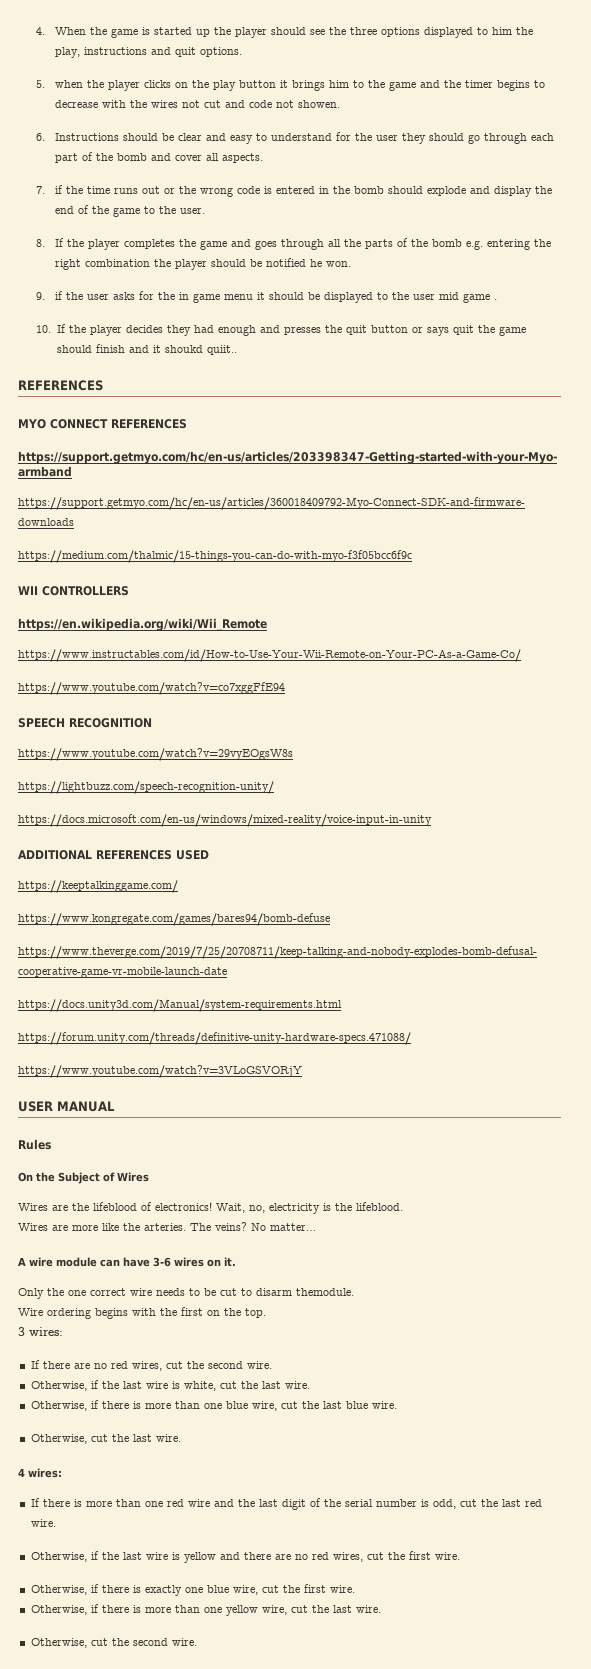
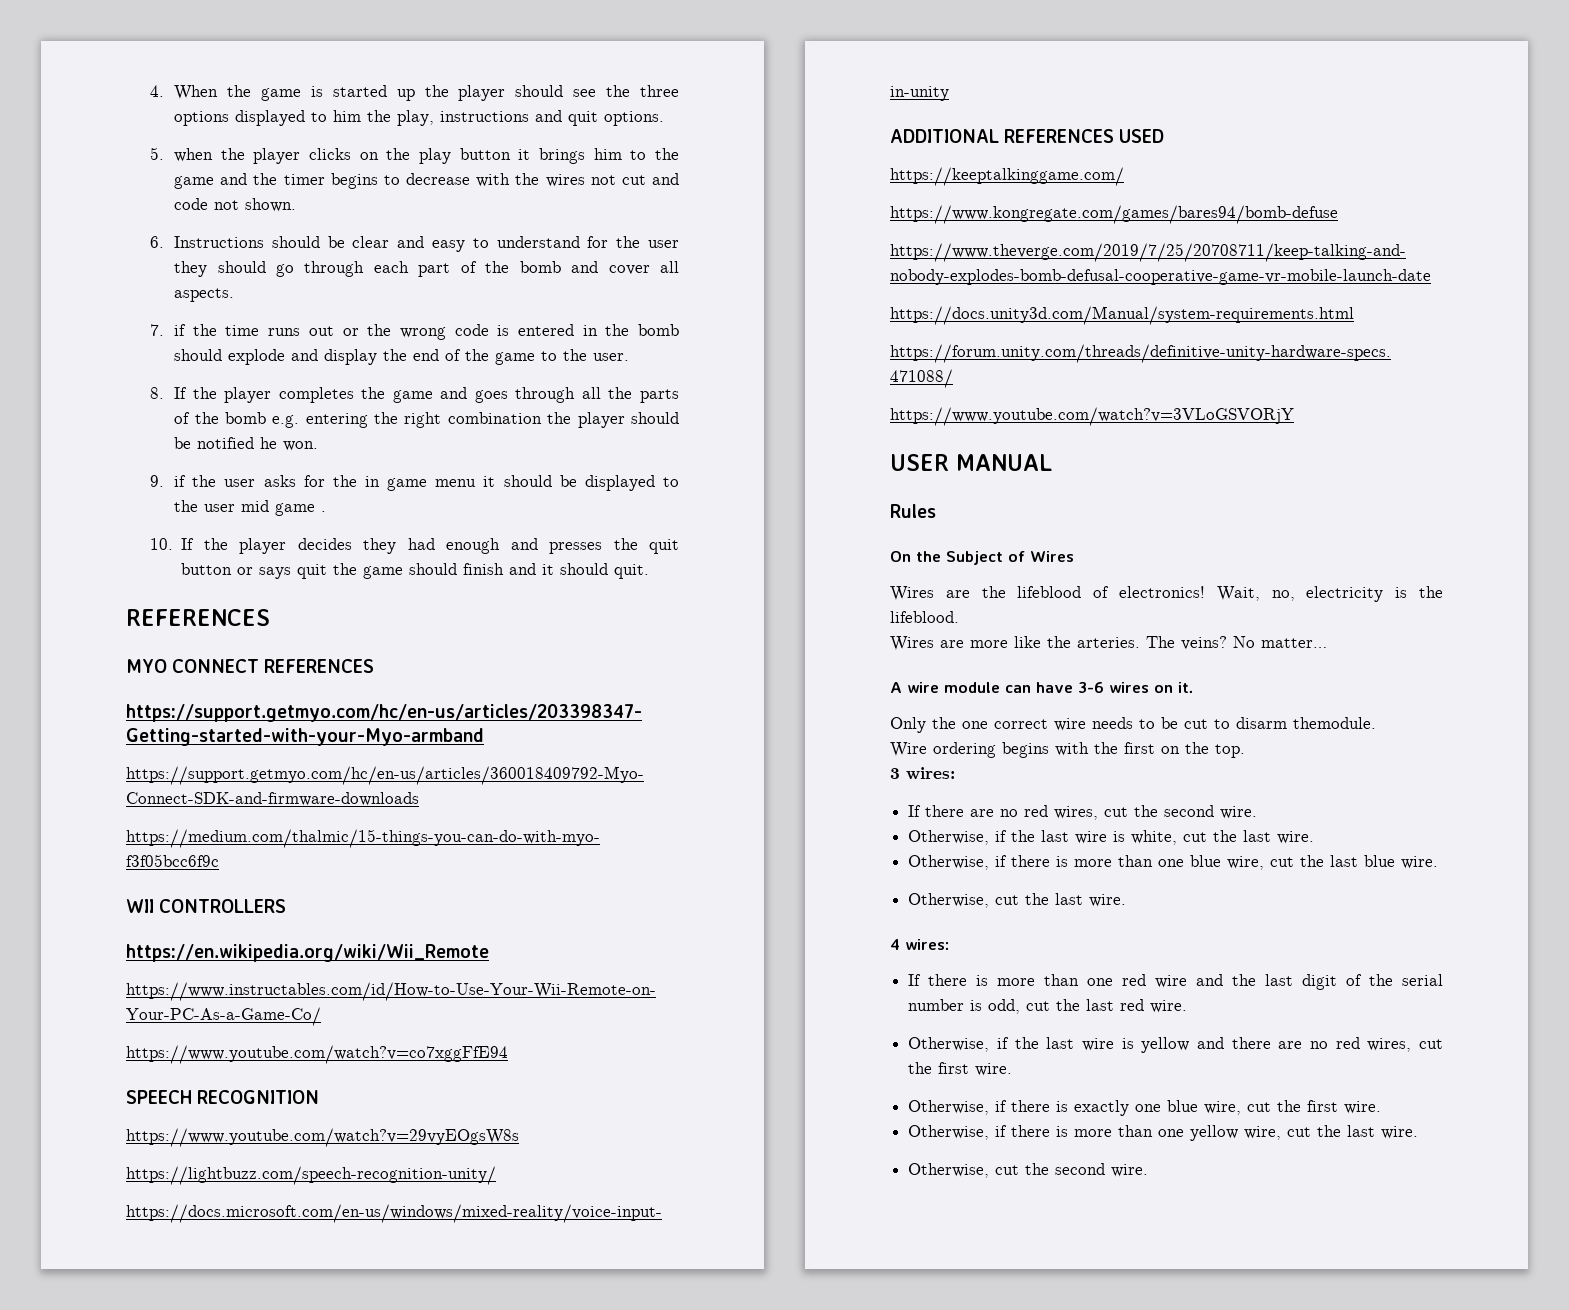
[297,100,340,108] showen. -> [245,198,297,212] shown.
[165,345,238,355] shoukd quiit.. -> [560,563,650,579] should quit.

